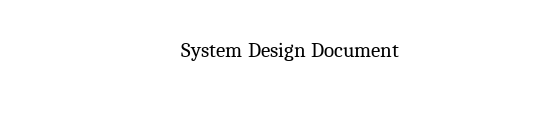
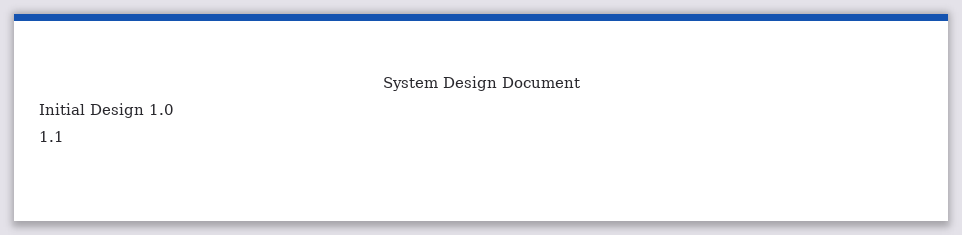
(400, 50) none -> [39,103,174,118] [39,131,64,142] // Initial Design 1.0 // 1.1

